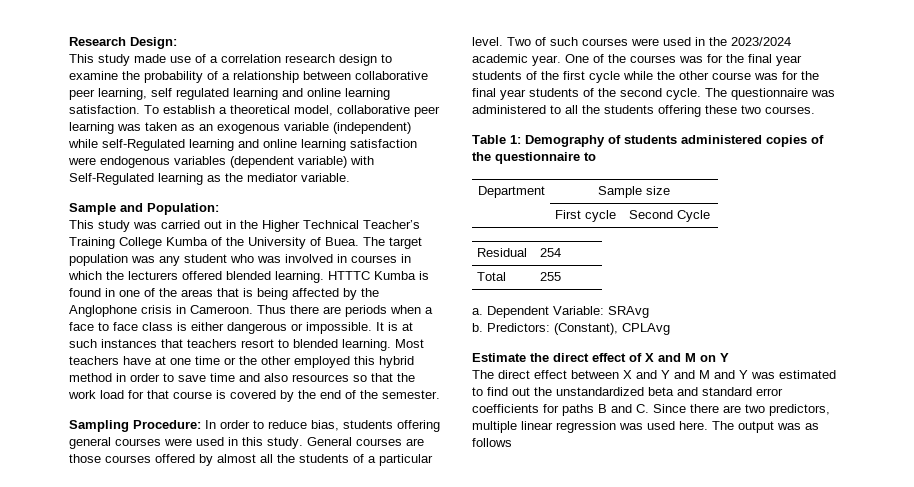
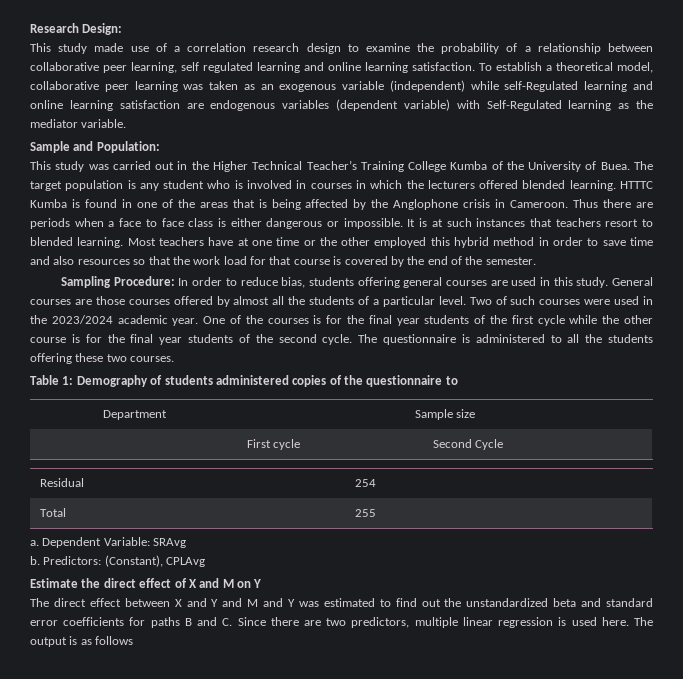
[68,157,96,165] were -> [186,103,204,109] are
[131,256,155,263] was -> [127,180,136,189] is
[257,256,281,263] was -> [234,180,243,189] is
[164,438,192,446] were -> [490,280,508,286] are
[679,56,703,63] was -> [313,315,322,324] is
[754,73,778,80] was -> [71,334,80,343] is
[811,90,835,97] was -> [461,334,470,343] is
[619,423,643,430] was -> [558,617,567,626] is
[777,423,801,430] was -> [69,636,78,645] is

